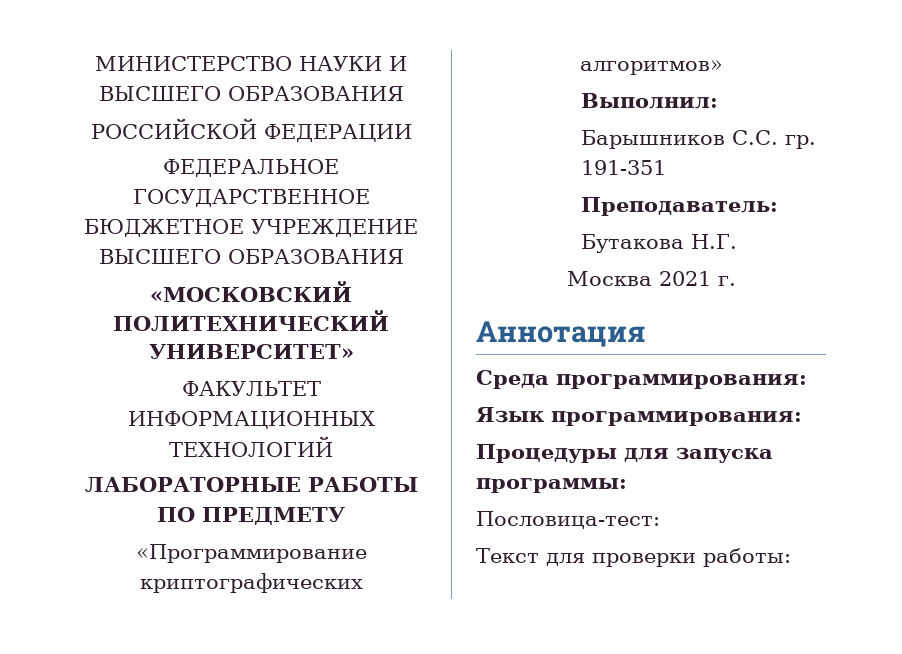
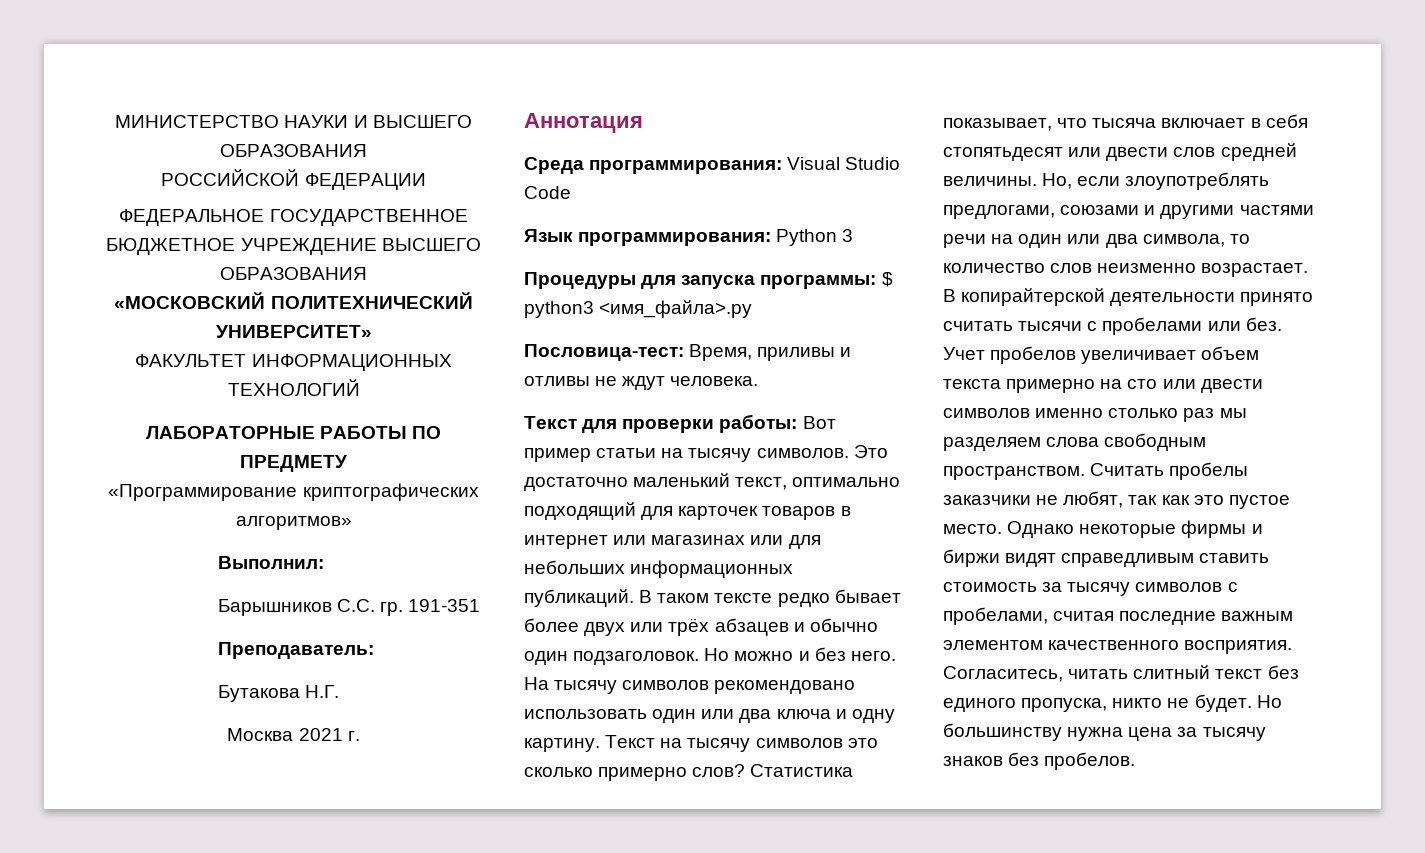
(807, 381) none -> [787,157,901,170] [524,186,571,199] Visual Studio Code
(802, 418) none -> [776,229,854,246] Python 3
[476,511,660,529] [476,548,791,567] // Пословица-тест: // Текст для проверки работы: -> [881,272,893,287] [524,300,753,318] [524,344,852,361] [524,376,759,390] [524,414,836,433] [524,445,888,462] [524,473,901,491] [524,502,851,520] [524,535,821,549] [524,560,794,578] [524,589,901,607] [524,618,878,636] [524,647,896,665] [524,677,856,694] [524,709,895,723] [524,735,878,752] [524,764,854,781] [943,114,1308,131] [943,143,1297,161] [943,172,1270,190] [943,205,1314,219] [943,234,1250,248] [943,263,1309,277] [943,288,1314,306] [943,317,1282,335] [943,346,1260,364] [943,379,1263,393] [943,408,1247,422] [943,433,1207,451] [943,462,1249,480] [943,491,1290,509] [943,520,1263,538] [943,549,1270,567] [943,582,1238,596] [943,607,1294,625] [943,640,1293,654] [943,665,1299,682] [943,694,1282,712] [943,723,1266,741] [943,752,1136,770] $ python3 <имя_файла>.py // Пословица-тест: Время, приливы и отливы не ждут человека. // Текст для проверки работы: Вот пример статьи на тысячу символов. Это достаточно маленький текст, оптимально подходящий для карточек товаров в интернет или магазинах или для небольших информационных публикаций. В таком тексте редко бывает более двух или трёх абзацев и обычно один подзаголовок. Но можно и без него. На тысячу символов рекомендовано использовать один или два ключа и одну картину. Текст на тысячу символов это сколько примерно слов? Статистика показывает, что тысяча включает в себя стопятьдесят или двести слов средней величины. Но, если злоупотреблять предлогами, союзами и другими частями речи на один или два символа, то количество слов неизменно возрастает. В копирайтерской деятельности принято считать тысячи с пробелами или без. Учет пробелов увеличивает объем текста примерно на сто или двести символов именно столько раз мы разделяем слова свободным пространством. Считать пробелы заказчики не любят, так как это пустое место. Однако некоторые фирмы и биржи видят справедливым ставить стоимость за тысячу символов с пробелами, считая последние важным элементом качественного восприятия. Согласитесь, читать слитный текст без единого пропуска, никто не будет. Но большинству нужна цена за тысячу знаков без пробелов.

